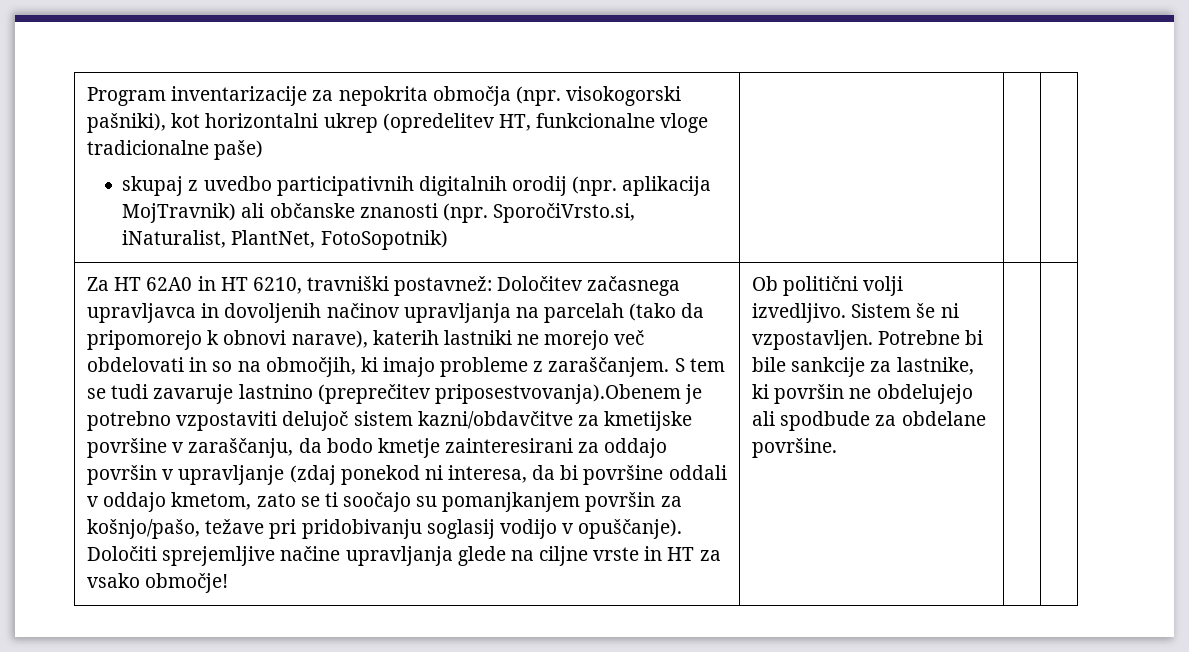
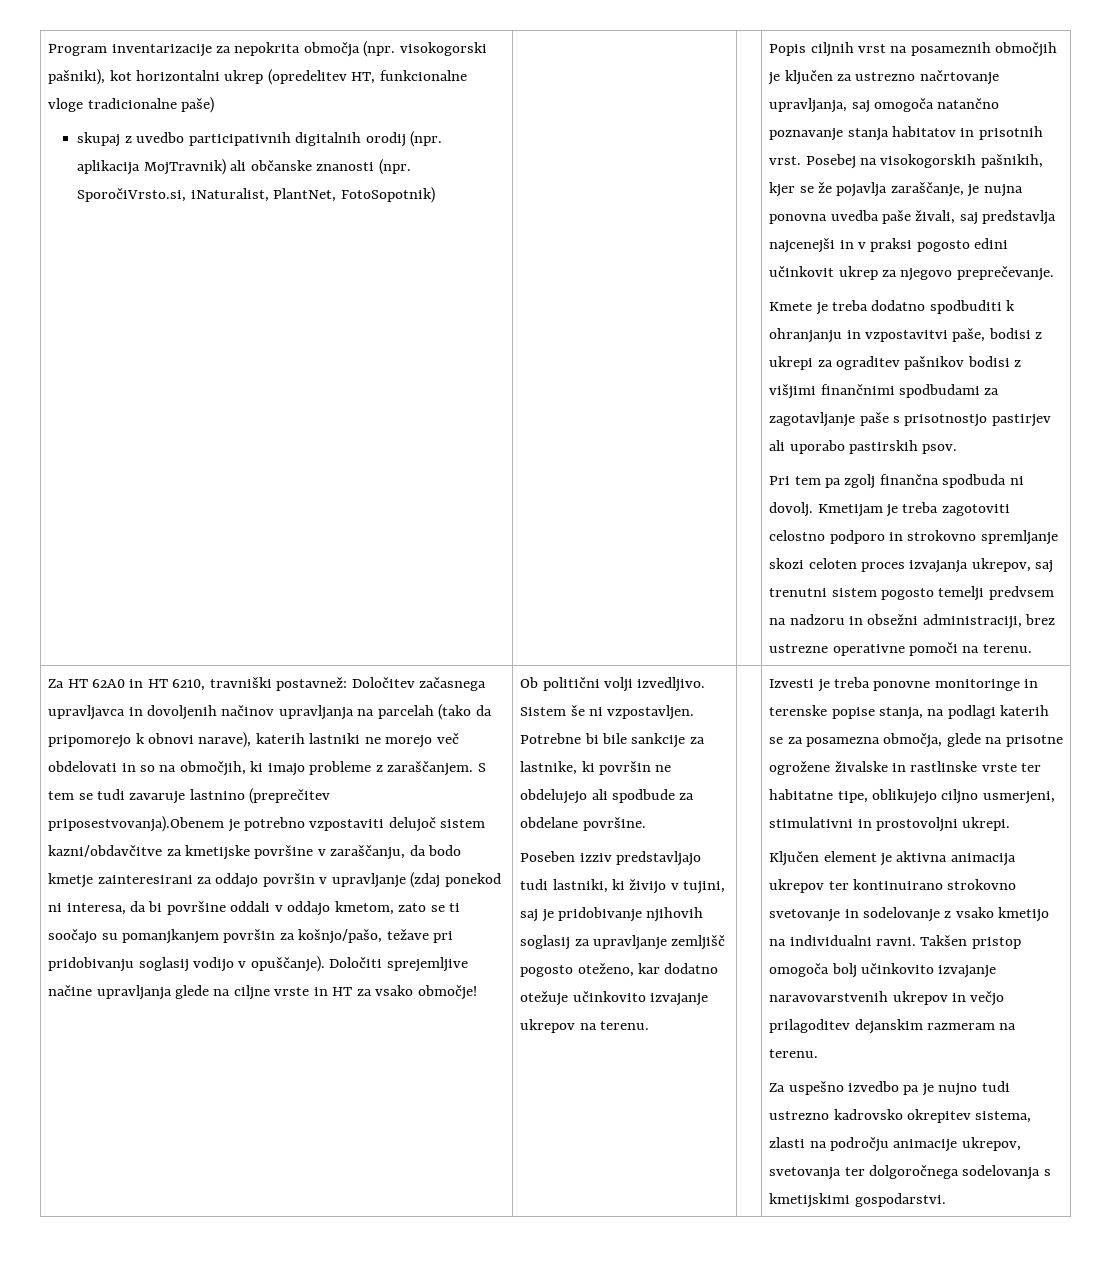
(448, 240) none -> [769,42,1058,57] [768,70,999,85] [769,98,1000,113] [769,126,1043,141] [769,154,1043,169] [769,182,1023,197] [769,210,1057,225] [769,238,1009,253] [769,266,1054,281] [769,300,1016,315] [769,328,1043,343] [769,356,1022,370] [769,384,1000,399] [769,412,1051,427] [769,440,958,454] [769,474,1024,489] [769,502,1010,517] [769,530,1058,545] [769,558,1054,573] [769,586,1054,601] [769,614,1056,629] [769,642,1032,656] Popis ciljnih vrst na posameznih območjih je ključen za ustrezno načrtovanje upravljanja, saj omogoča natančno poznavanje stanja habitatov in prisotnih vrst. Posebej na visokogorskih pašnikih, kjer se že pojavlja zaraščanje, je nujna ponovna uvedba paše živali, saj predstavlja najcenejši in v praksi pogosto edini učinkovit ukrep za njegovo preprečevanje. // Kmete je treba dodatno spodbuditi k ohranjanju in vzpostavitvi paše, bodisi z ukrepi za ograditev pašnikov bodisi z višjimi finančnimi spodbudami za zagotavljanje paše s prisotnostjo pastirjev ali uporabo pastirskih psov. // Pri tem pa zgolj finančna spodbuda ni dovolj. Kmetijam je treba zagotoviti celostno podporo in strokovno spremljanje skozi celoten proces izvajanja ukrepov, saj trenutni sistem pogosto temelji predvsem na nadzoru in obsežni administraciji, brez ustrezne operativne pomoči na terenu.
(838, 448) | | -> [520,851,702,866] [520,879,726,894] [520,907,704,922] [520,935,726,950] [520,963,719,977] [520,991,709,1006] [520,1019,650,1033] [769,677,1039,692] [769,705,1050,720] [769,733,1063,748] [769,761,1042,775] [769,789,1055,804] [769,817,1011,832] [769,851,1016,866] [769,879,1017,893] [769,907,1050,922] [769,935,1021,949] [769,963,997,978] [769,991,1005,1006] [769,1019,1017,1034] [769,1049,819,1058] [769,1081,1010,1096] [769,1109,1032,1123] [769,1137,1021,1152] [769,1165,1051,1180] [769,1193,946,1208] // Poseben izziv predstavljajo tudi lastniki, ki živijo v tujini, saj je pridobivanje njihovih soglasij za upravljanje zemljišč pogosto oteženo, kar dodatno otežuje učinkovito izvajanje ukrepov na terenu. | | Izvesti je treba ponovne monitoringe in terenske popise stanja, na podlagi katerih se za posamezna območja, glede na prisotne ogrožene živalske in rastlinske vrste ter habitatne tipe, oblikujejo ciljno usmerjeni, stimulativni in prostovoljni ukrepi. // Ključen element je aktivna animacija ukrepov ter kontinuirano strokovno svetovanje in sodelovanje z vsako kmetijo na individualni ravni. Takšen pristop omogoča bolj učinkovito izvajanje naravovarstvenih ukrepov in večjo prilagoditev dejanskim razmeram na terenu. // Za uspešno izvedbo pa je nujno tudi ustrezno kadrovsko okrepitev sistema, zlasti na področju animacije ukrepov, svetovanja ter dolgoročnega sodelovanja s kmetijskimi gospodarstvi.

